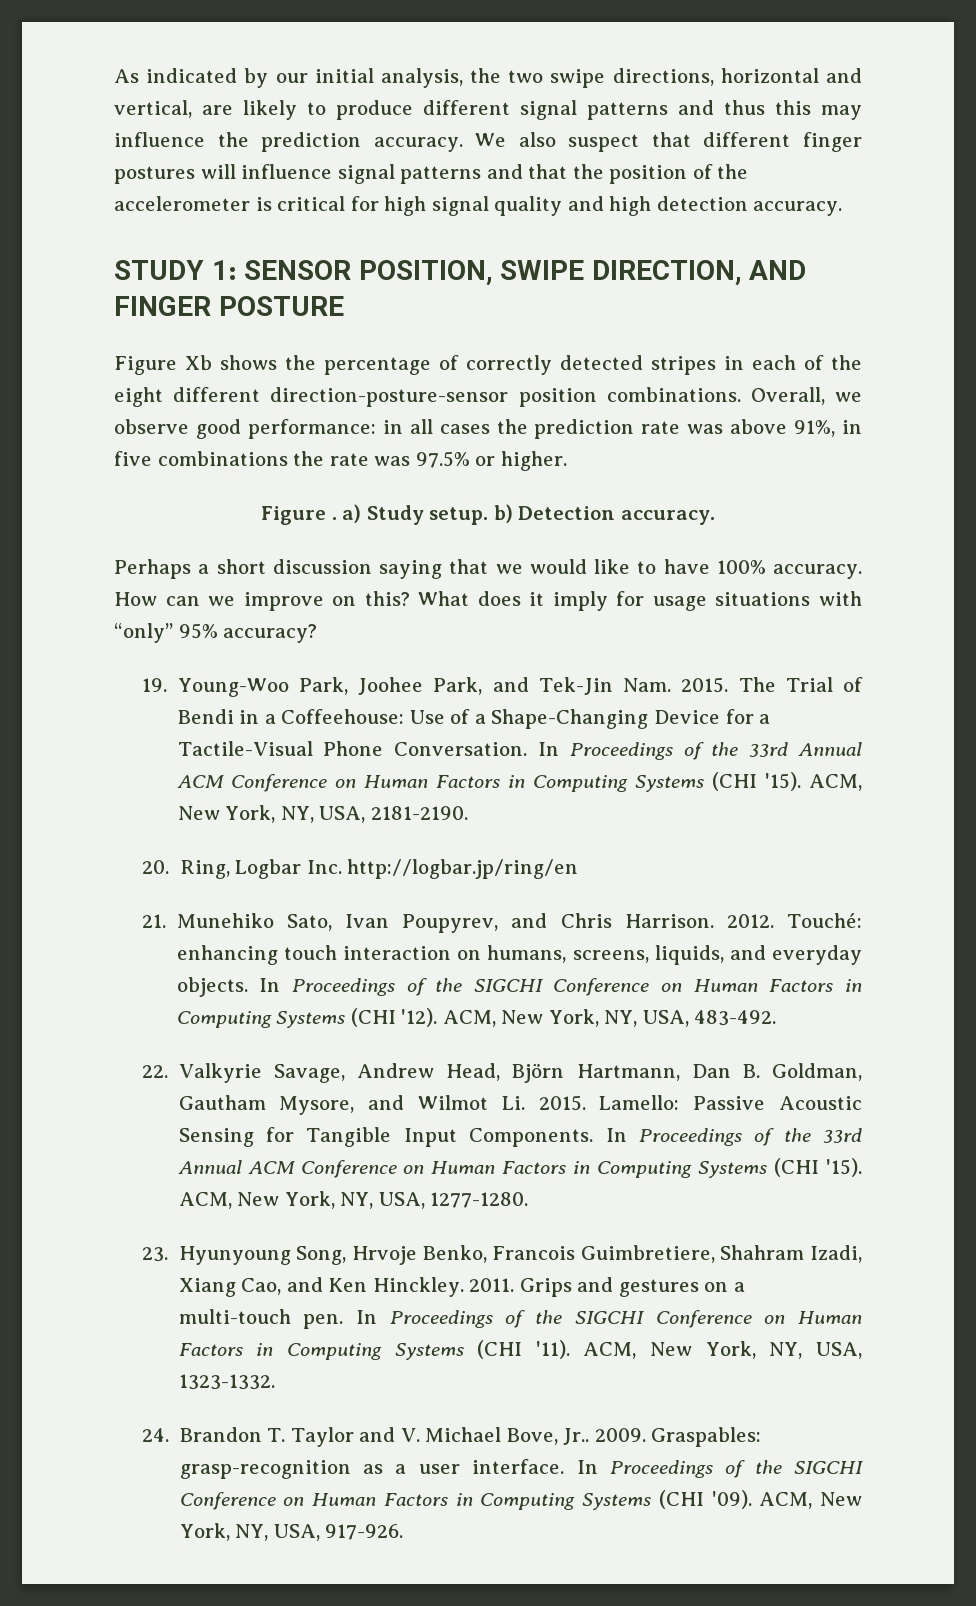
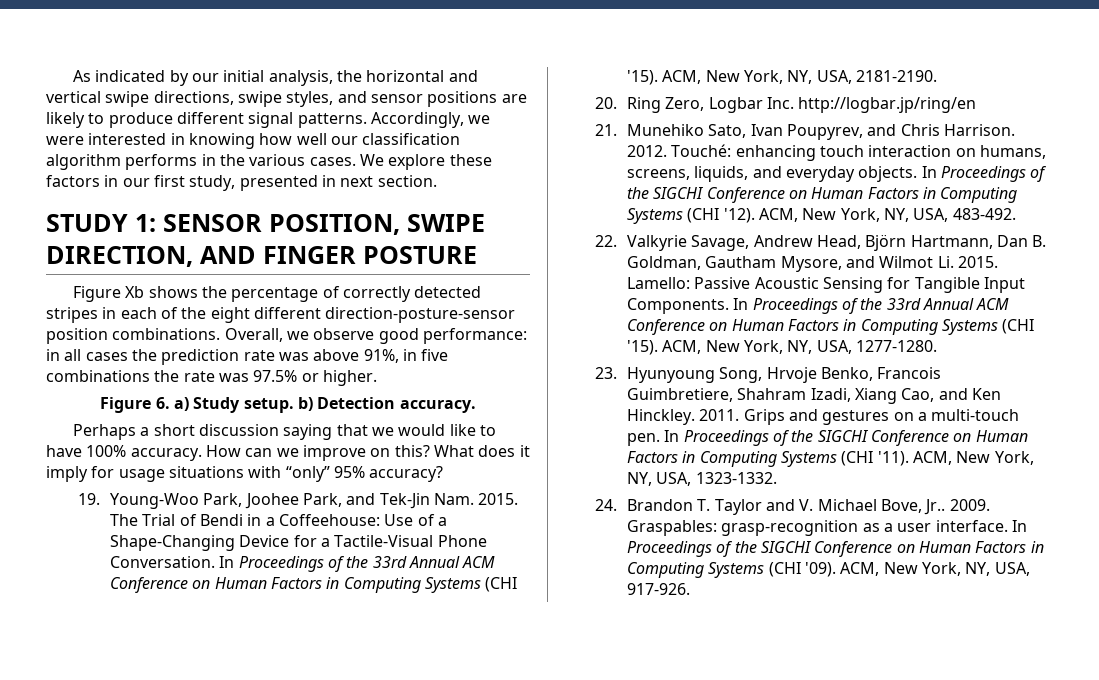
[508,68,862,88] [114,100,192,118] two swipe directions, horizontal and vertical, -> [366,70,478,82] [46,91,498,107] horizontal and vertical swipe directions, swipe styles, and sensor positions
[587,100,862,120] [114,132,863,152] [114,164,749,184] [114,196,843,216] patterns and thus this may influence the prediction accuracy. We also suspect that different finger postures will influence signal patterns and that the position of the accelerometer is critical for high signal quality and high detection accuracy. -> [297,112,491,128] [46,133,461,149] [46,154,492,170] [46,175,437,191] patterns. Accordingly, we were interested in knowing how well our classification algorithm performs in the various cases. We explore these factors in our first study, presented in next section.
[331,517,337,520] . -> [155,397,170,409] 6.
[179,860,230,879] Ring, -> [626,97,705,113] Ring Zero,

